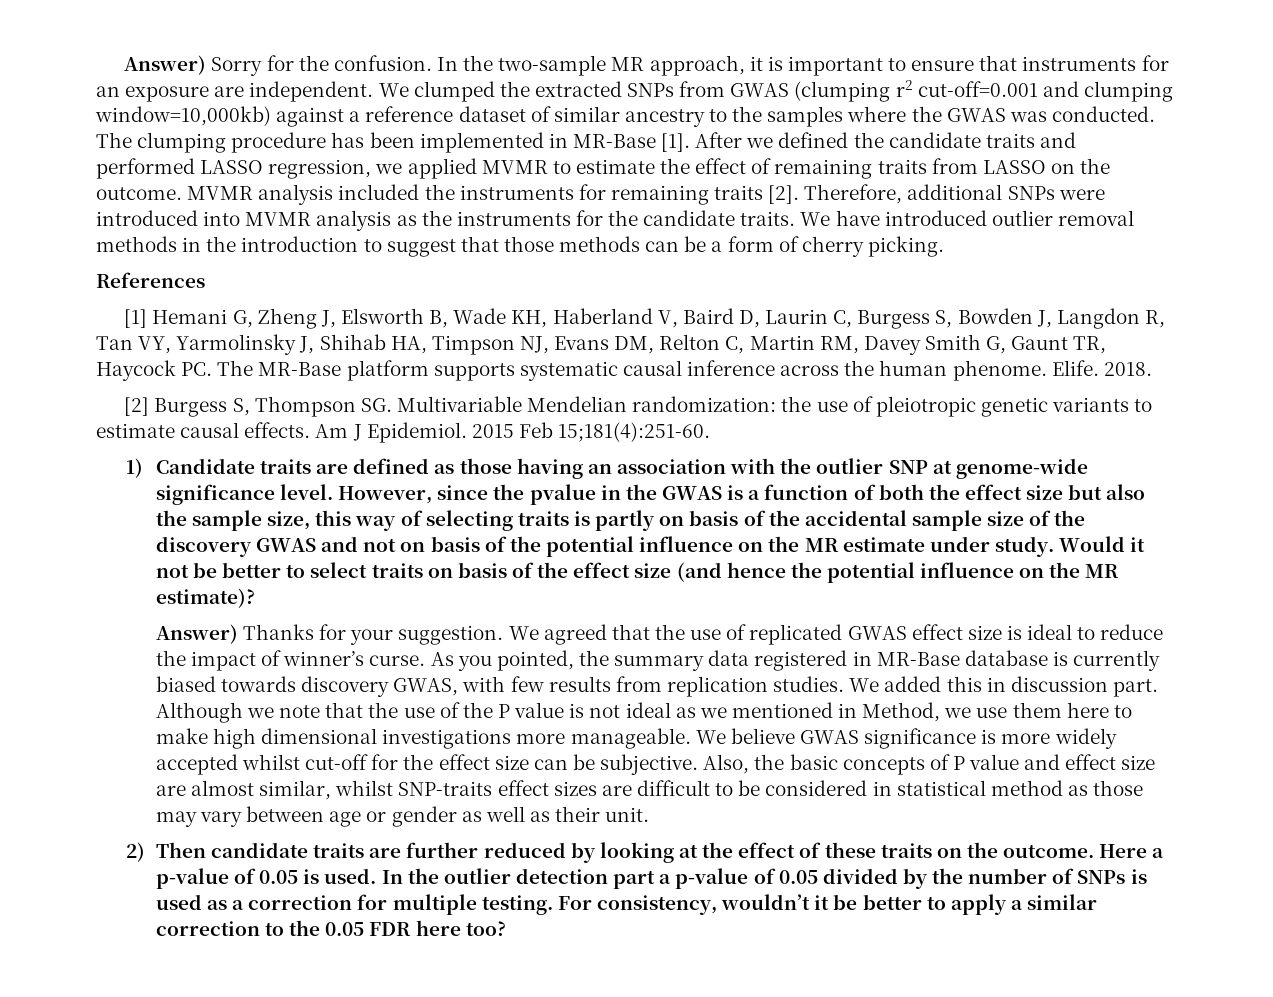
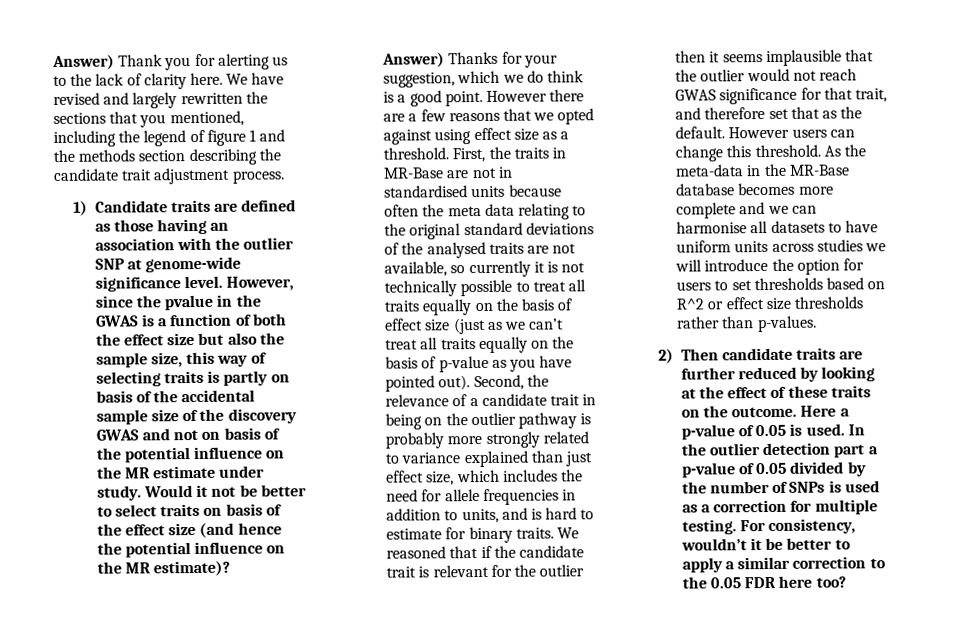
[124,55,1169,76] [96,80,1173,102] [95,106,1155,127] [96,132,1076,153] [96,158,1111,179] [96,184,1105,205] [96,210,1134,231] [96,236,944,257] [96,272,205,288] [124,308,1165,329] [96,334,1107,355] [96,360,1152,381] [124,396,1153,417] [96,422,711,443] Answer) Sorry for the confusion. In the two-sample MR approach, it is important to ensure that instruments for an exposure are independent. We clumped the extracted SNPs from GWAS (clumping r2 cut-off=0.001 and clumping window=10,000kb) against a reference dataset of similar ancestry to the samples where the GWAS was conducted. The clumping procedure has been implemented in MR-Base [1]. After we defined the candidate traits and performed LASSO regression, we applied MVMR to estimate the effect of remaining traits from LASSO on the outcome. MVMR analysis included the instruments for remaining traits [2]. Therefore, additional SNPs were introduced into MVMR analysis as the instruments for the candidate traits. We have introduced outlier removal methods in the introduction to suggest that those methods can be a form of cherry picking. // References // [1] Hemani G, Zheng J, Elsworth B, Wade KH, Haberland V, Baird D, Laurin C, Burgess S, Bowden J, Langdon R, Tan VY, Yarmolinsky J, Shihab HA, Timpson NJ, Evans DM, Relton C, Martin RM, Davey Smith G, Gaunt TR, Haycock PC. The MR-Base platform supports systematic causal inference across the human phenome. Elife. 2018. // [2] Burgess S, Thompson SG. Multivariable Mendelian randomization: the use of pleiotropic genetic variants to estimate causal effects. Am J Epidemiol. 2015 Feb 15;181(4):251-60. -> [52,53,288,71] [53,72,285,90] [53,91,268,109] [53,110,244,128] [53,129,286,147] [53,148,281,166] [53,167,285,185] Answer) Thank you for alerting us to the lack of clarity here. We have revised and largely rewritten the sections that you mentioned, including the legend of figure 1 and the methods section describing the candidate trait adjustment process.
[398,624,1164,645] [155,650,1161,671] [155,676,1158,697] [155,702,1132,723] [155,728,1117,749] [155,754,1156,775] [155,780,1144,800] [155,806,650,827] suggestion. We agreed that the use of replicated GWAS effect size is ideal to reduce the impact of winner’s curse. As you pointed, the summary data registered in MR-Base database is currently biased towards discovery GWAS, with few results from replication studies. We added this in discussion part. Although we note that the use of the P value is not ideal as we mentioned in Method, we use them here to make high dimensional investigations more manageable. We believe GWAS significance is more widely accepted whilst cut-off for the effect size can be subjective. Also, the basic concepts of P value and effect size are almost similar, whilst SNP-traits effect sizes are difficult to be considered in statistical method as those may vary between age or gender as well as their unit. -> [383,70,584,88] [383,89,585,107] [383,108,595,125] [383,127,570,145] [383,146,566,163] [383,166,513,179] [384,184,562,198] [384,203,587,220] [384,222,594,240] [384,241,577,259] [384,260,586,278] [384,279,586,297] [384,298,573,316] [385,317,565,335] [385,336,575,354] [385,355,573,373] [385,374,549,392] [385,393,597,407] [385,412,592,430] [385,431,589,449] [385,450,593,468] [386,469,583,486] [386,488,576,505] [386,507,595,524] [386,526,579,544] [386,545,584,559] [386,564,585,578] [675,49,874,67] [675,68,857,82] [675,87,887,105] [675,106,863,120] [675,126,855,139] [675,144,866,162] [675,163,850,177] [676,182,834,196] [676,202,817,219] [676,220,878,234] [676,239,886,253] [675,258,864,275] [676,277,886,291] [676,296,863,311] [677,315,817,333] suggestion, which we do think is a good point. However there are a few reasons that we opted against using effect size as a threshold. First, the traits in MR-Base are not in standardised units because often the meta data relating to the original standard deviations of the analysed traits are not available, so currently it is not technically possible to treat all traits equally on the basis of effect size (just as we can’t treat all traits equally on the basis of p-value as you have pointed out). Second, the relevance of a candidate trait in being on the outlier pathway is probably more strongly related to variance explained than just effect size, which includes the need for allele frequencies in addition to units, and is hard to estimate for binary traits. We reasoned that if the candidate trait is relevant for the outlier then it seems implausible that the outlier would not reach GWAS significance for that trait, and therefore set that as the default. However users can change this threshold. As the meta-data in the MR-Base database becomes more complete and we can harmonise all datasets to have uniform units across studies we will introduce the option for users to set thresholds based on R^2 or effect size thresholds rather than p-values.

